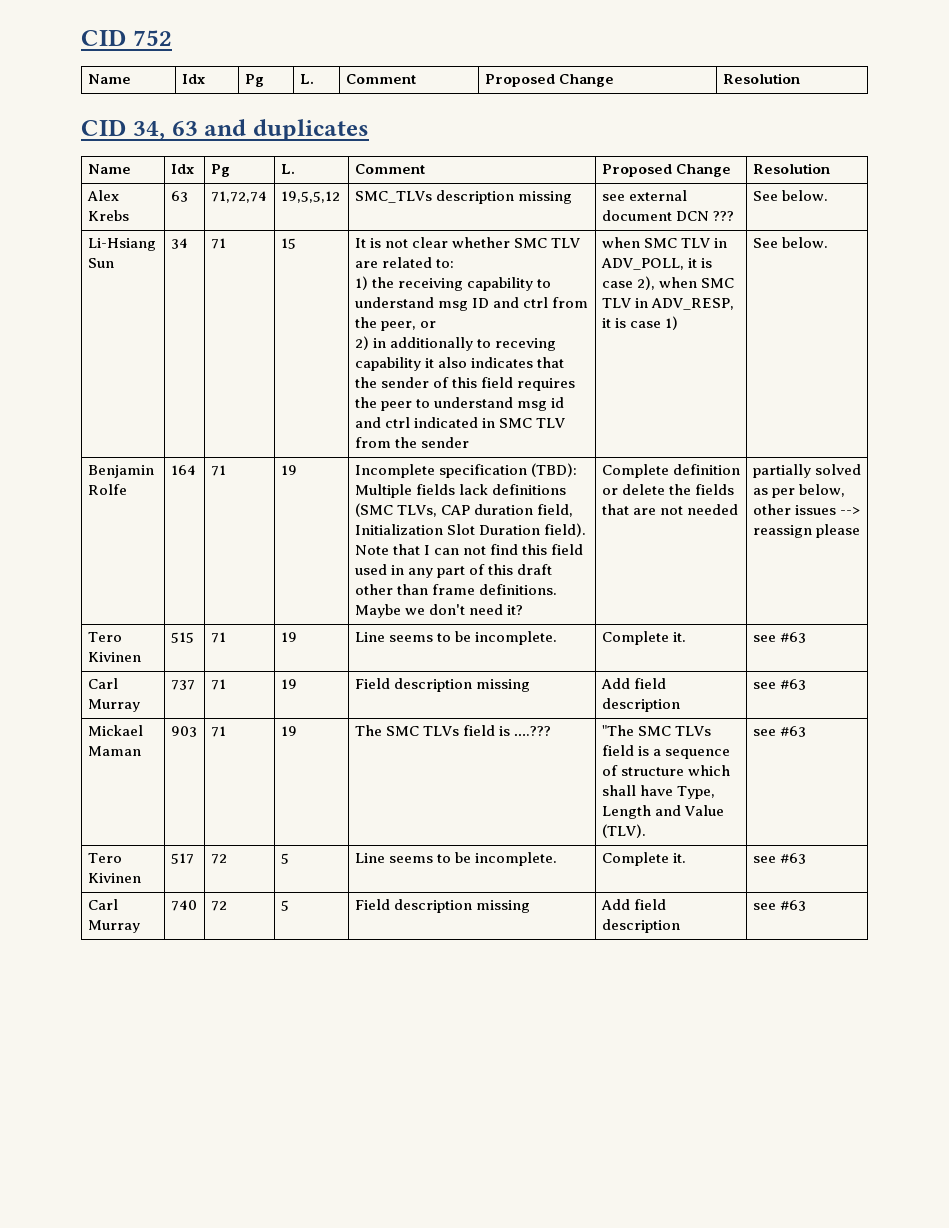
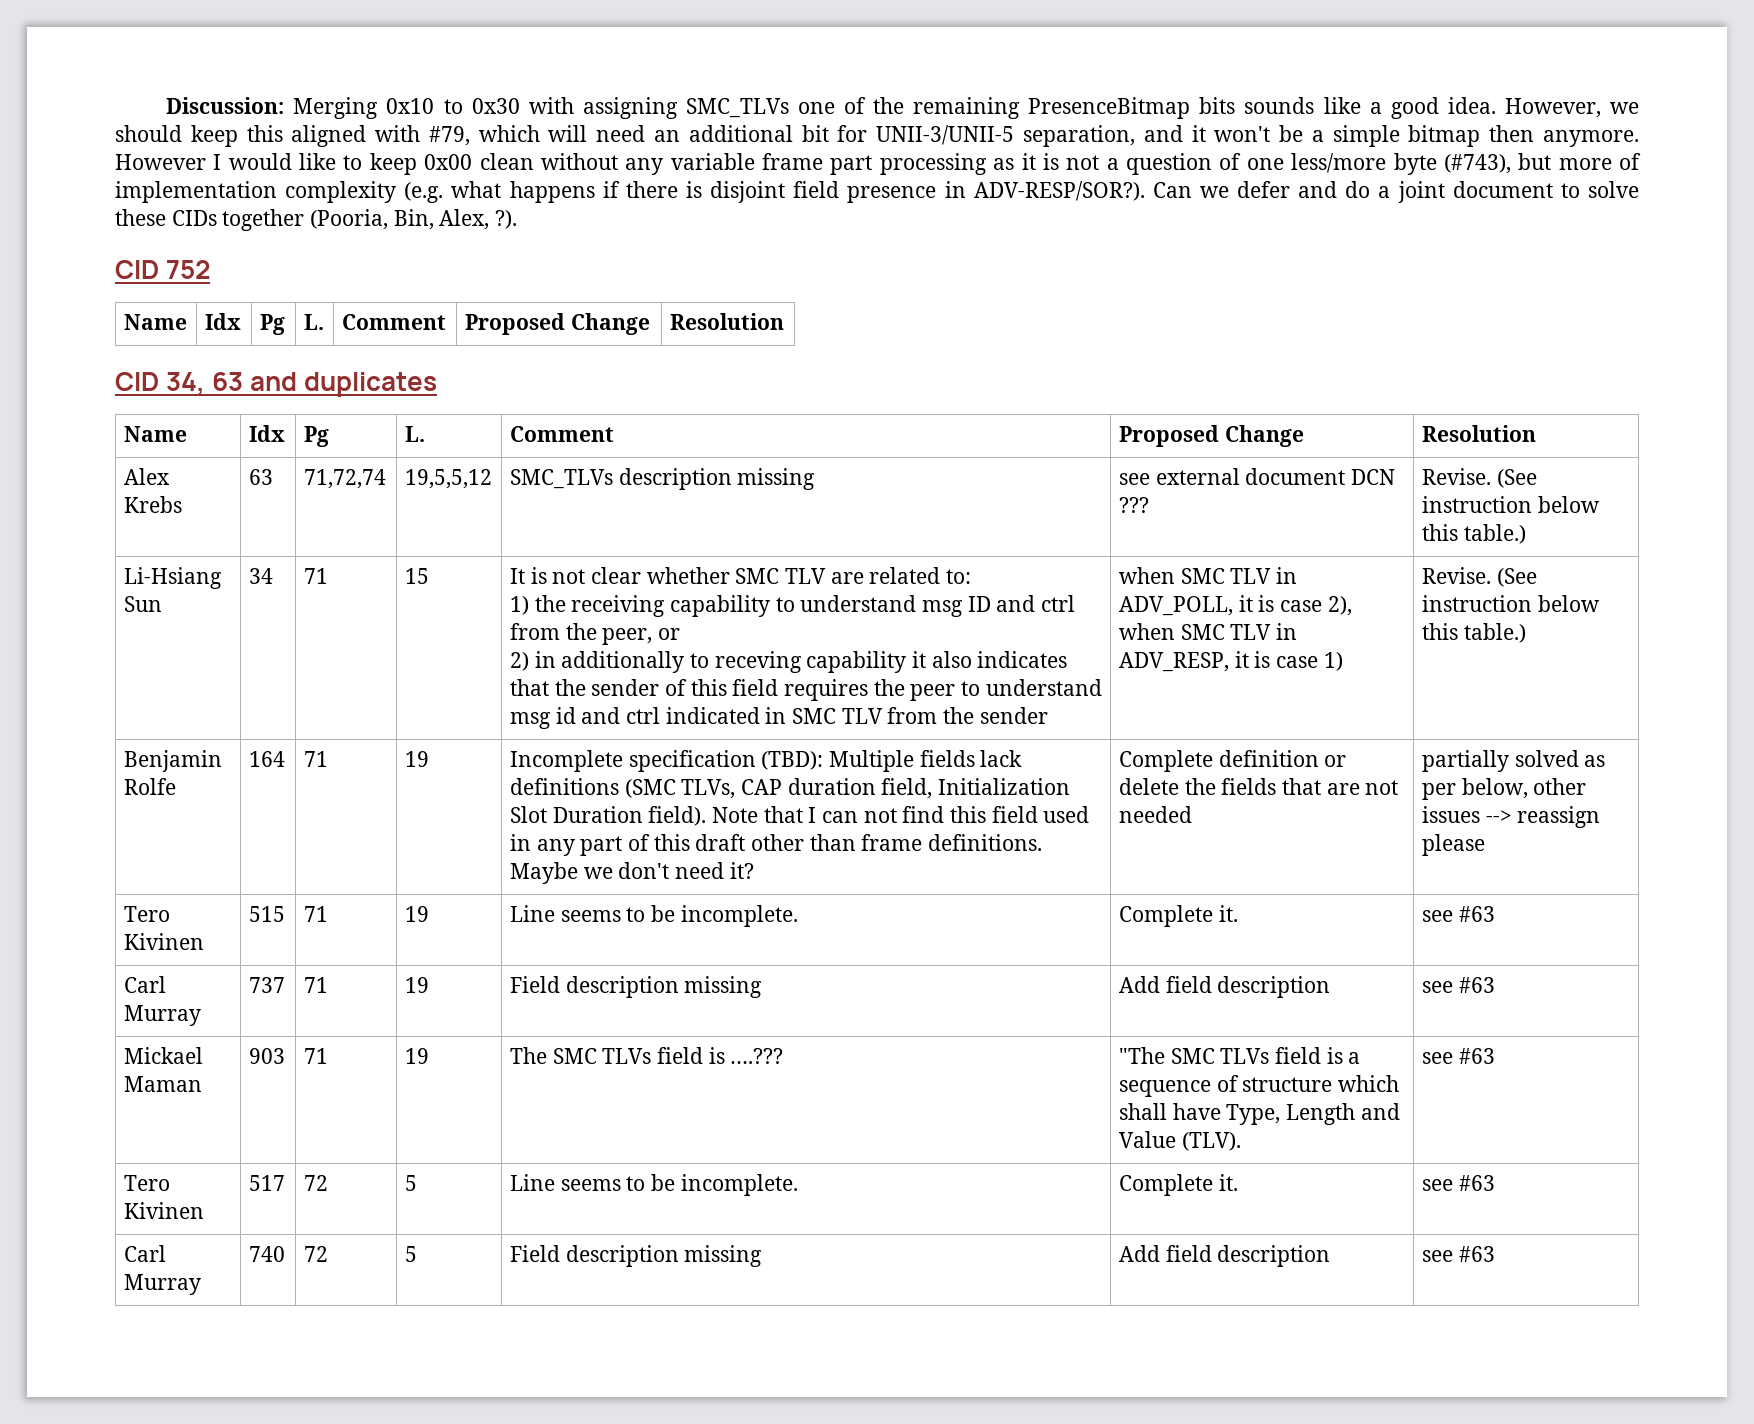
(81, 37) none -> [166,97,1639,119] [115,125,1640,147] [115,153,1641,175] [115,181,1640,203] [115,209,518,231] Discussion: Merging 0x10 to 0x30 with assigning SMC_TLVs one of the remaining PresenceBitmap bits sounds like a good idea. However, we should keep this aligned with #79, which will need an additional bit for UNII-3/UNII-5 separation, and it won't be a simple bitmap then anymore. However I would like to keep 0x00 clean without any variable frame part processing as it is not a question of one less/more byte (#743), but more of implementation complexity (e.g. what happens if there is disjoint field presence in ADV-RESP/SOR?). Can we defer and do a joint document to solve these CIDs together (Pooria, Bin, Alex, ?). //
[752,190,828,201] See below. -> [1421,468,1537,488] [1421,496,1600,513] [1421,524,1526,544] Revise. (See instruction below this table.)
[752,237,828,248] See below. -> [1421,567,1537,587] [1421,595,1600,612] [1421,623,1526,643] Revise. (See instruction below this table.)

